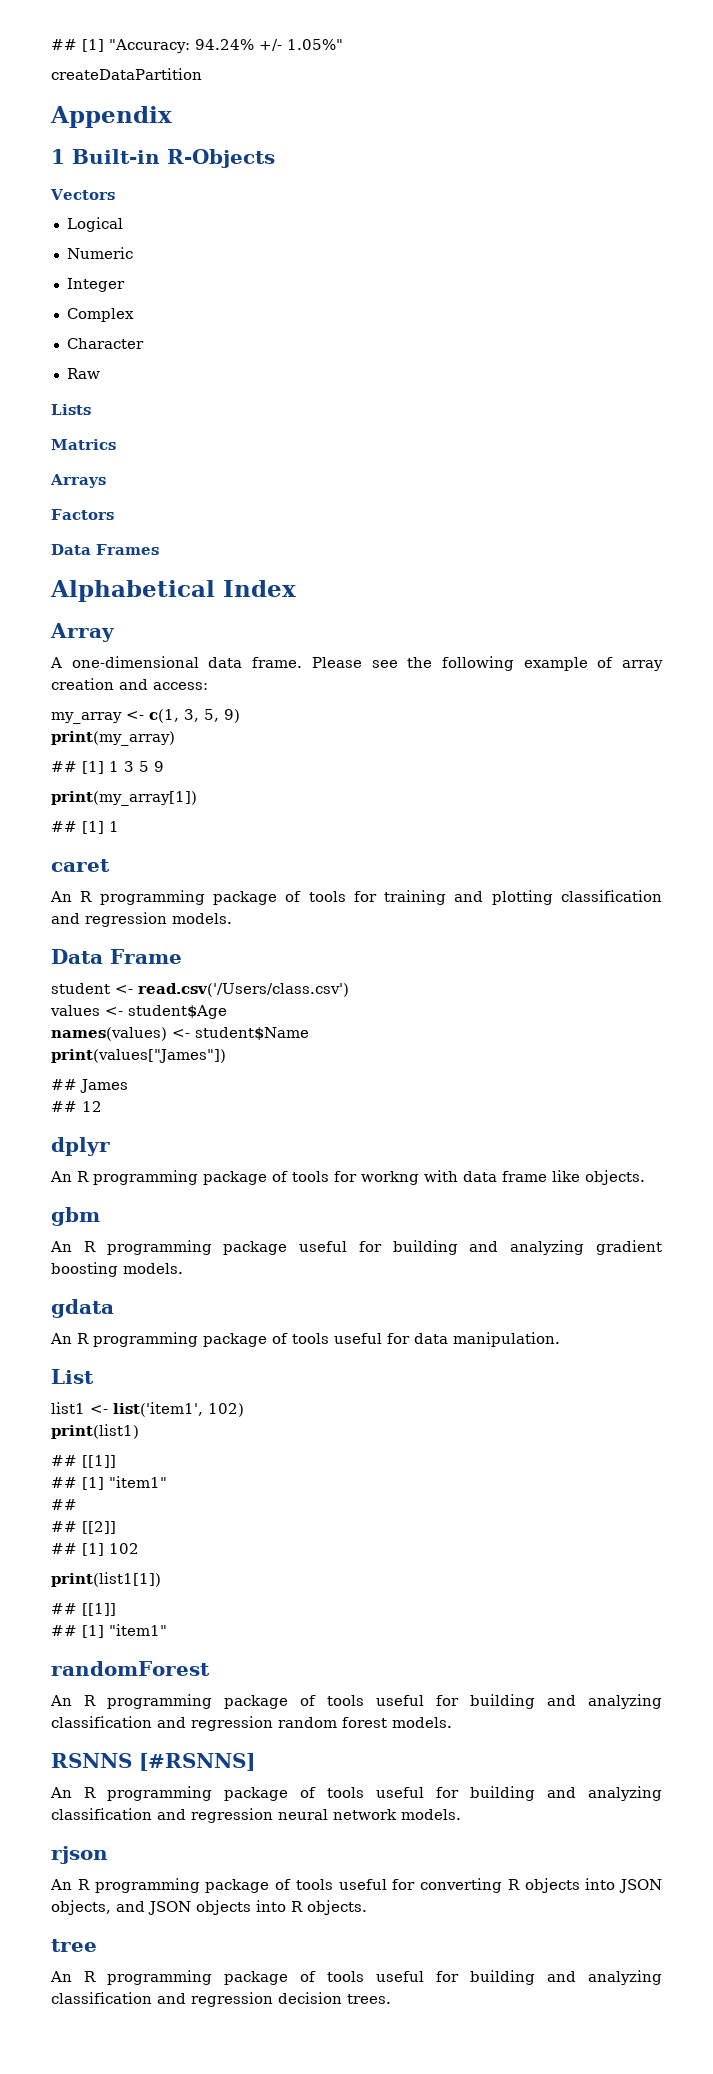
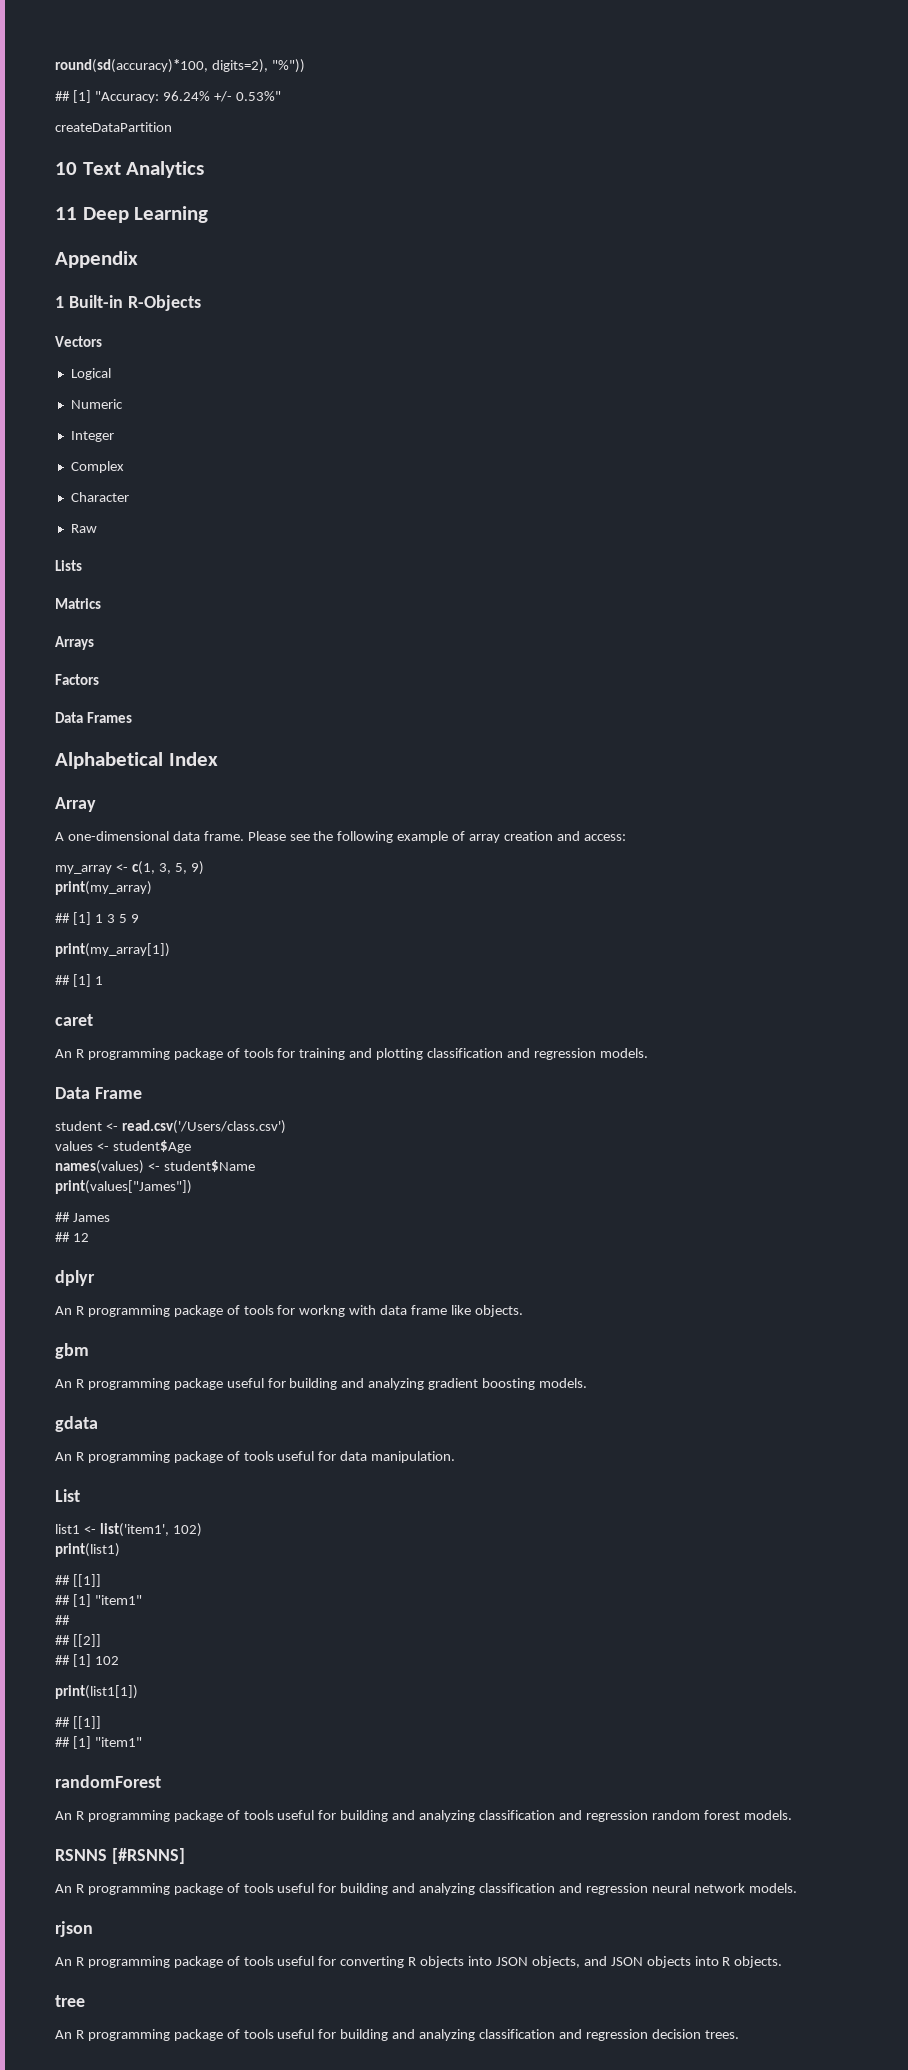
[51,39,343,53] [51,68,202,80] ## [1] "Accuracy: 94.24% +/- 1.05%" // createDataPartition -> [55,59,305,73] [55,90,281,103] [55,122,172,132] [55,161,205,178] [55,206,209,223] round(sd(accuracy)*100, digits=2), "%")) // ## [1] "Accuracy: 96.24% +/- 0.53%" // createDataPartition // 10 Text Analytics // 11 Deep Learning

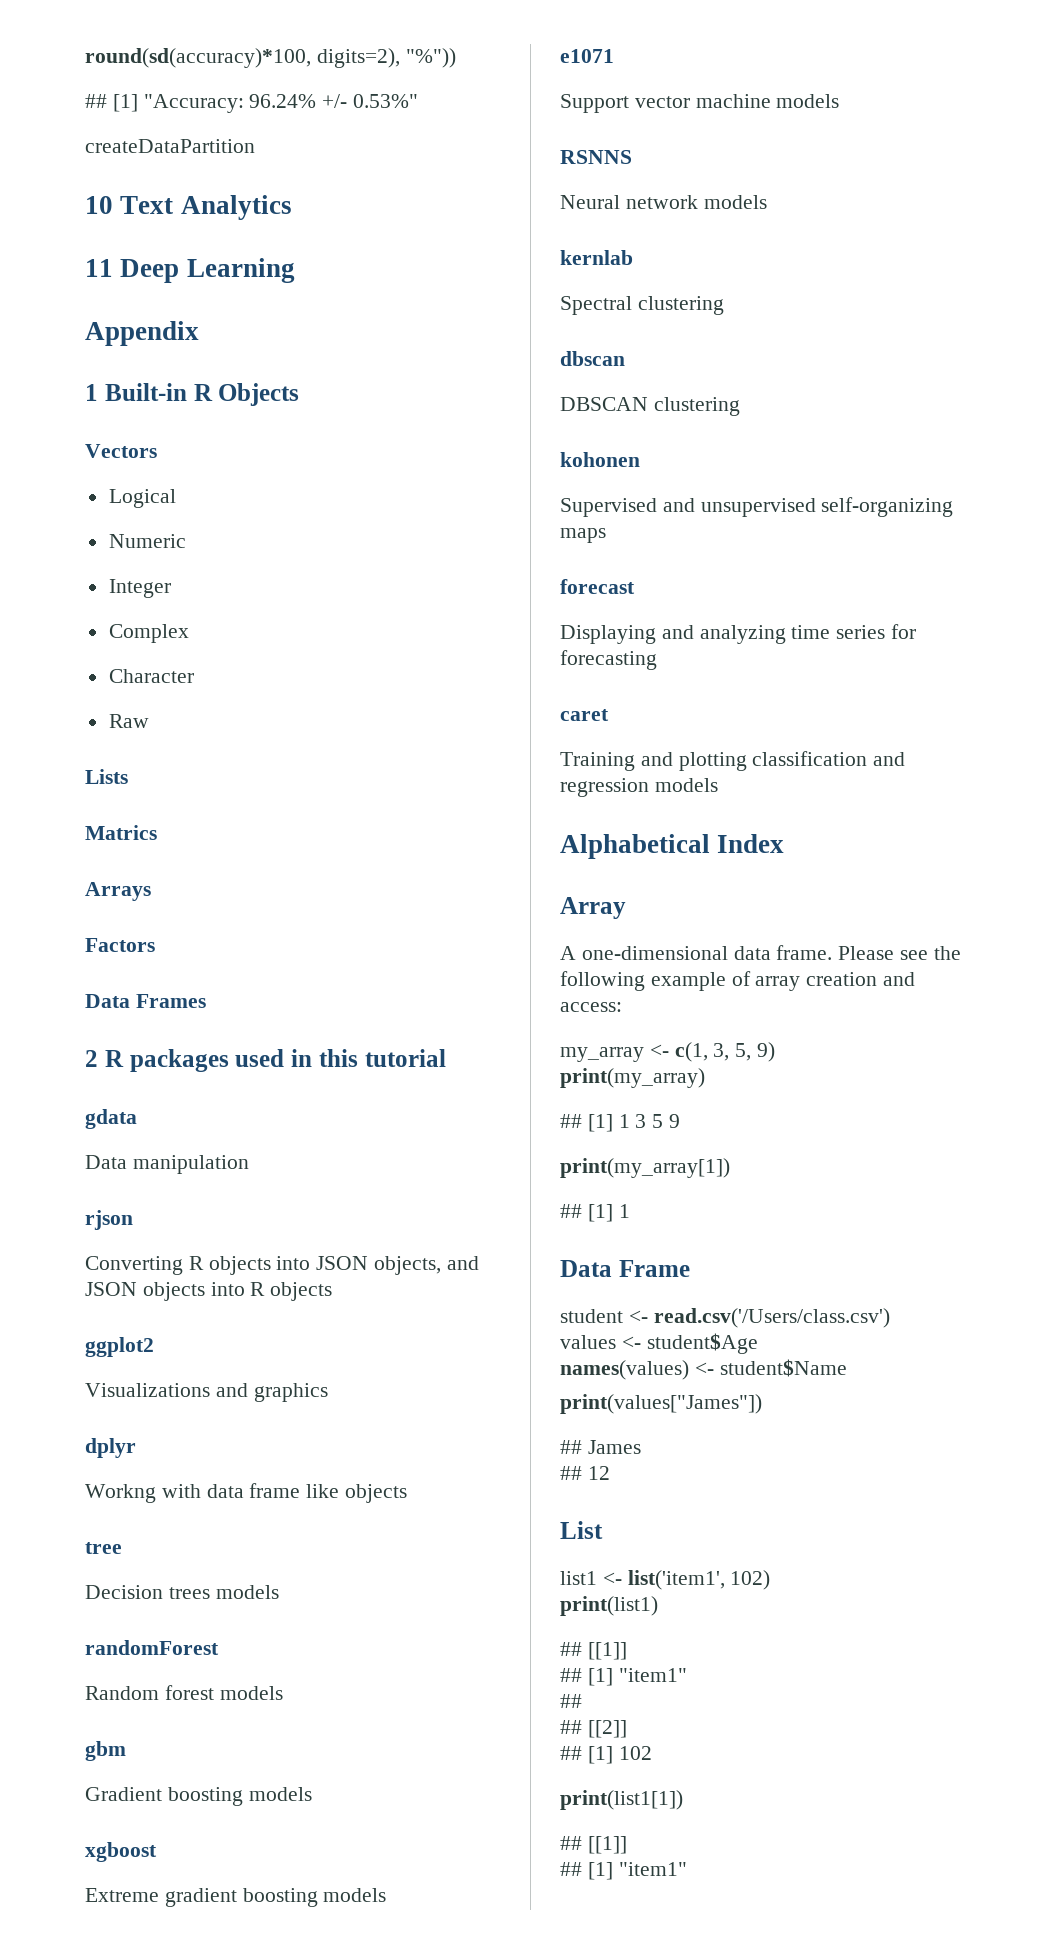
[127,295,201,311] R-Objects -> [193,383,300,406] R Objects
(132, 717) none -> [85,1049,446,1072] [85,1109,137,1129] [85,1155,249,1174] [85,1210,133,1230] [85,1256,479,1275] [85,1282,333,1301] [85,1337,154,1357] [85,1383,328,1402] [85,1438,136,1458] [85,1483,408,1503] [85,1542,122,1554] [85,1585,279,1599] [85,1640,219,1655] [85,1685,283,1700] [85,1741,126,1761] [85,1787,312,1806] [85,1842,157,1862] [85,1888,387,1907] [560,49,614,63] [560,94,840,113] [560,150,632,164] [560,195,767,209] [560,250,633,265] [560,296,724,315] [560,351,625,366] [560,397,740,416] [560,452,640,467] [560,497,954,517] [560,528,606,543] [560,579,635,594] [560,624,917,644] [560,650,657,670] [560,709,609,721] [560,751,906,771] [560,778,718,797] // 2 R packages used in this tutorial // gdata // Data manipulation // rjson // Converting R objects into JSON objects, and JSON objects into R objects // ggplot2 // Visualizations and graphics // dplyr // Workng with data frame like objects // tree // Decision trees models // randomForest // Random forest models // gbm // Gradient boosting models // xgboost // Extreme gradient boosting models // e1071 // Support vector machine models // RSNNS // Neural network models // kernlab // Spectral clustering // dbscan // DBSCAN clustering // kohonen // Supervised and unsupervised self-organizing maps // forecast // Displaying and analyzing time series for forecasting // caret // Training and plotting classification and regression models
[55,1014,93,1026] [55,1048,648,1060] // caret // An R programming package of tools for training and plotting classification and regression models. -> (630, 1211) none
[55,1270,95,1286] [55,1305,523,1317] [55,1343,89,1359] [55,1378,588,1390] [55,1416,98,1432] [55,1451,456,1463] // dplyr // An R programming package of tools for workng with data frame like objects. // gbm // An R programming package useful for building and analyzing gradient boosting models. // gdata // An R programming package of tools useful for data manipulation. -> (610, 1473) none
[55,1775,161,1788] [55,1810,792,1822] [55,1848,185,1864] [55,1883,797,1895] [55,1921,93,1937] [55,1956,783,1968] [55,1995,85,2007] [55,2029,739,2041] // randomForest // An R programming package of tools useful for building and analyzing classification and regression random forest models. // RSNNS [#RSNNS] // An R programming package of tools useful for building and analyzing classification and regression neural network models. // rjson // An R programming package of tools useful for converting R objects into JSON objects, and JSON objects into R objects. // tree // An R programming package of tools useful for building and analyzing classification and regression decision trees. -> (687, 1869) none

